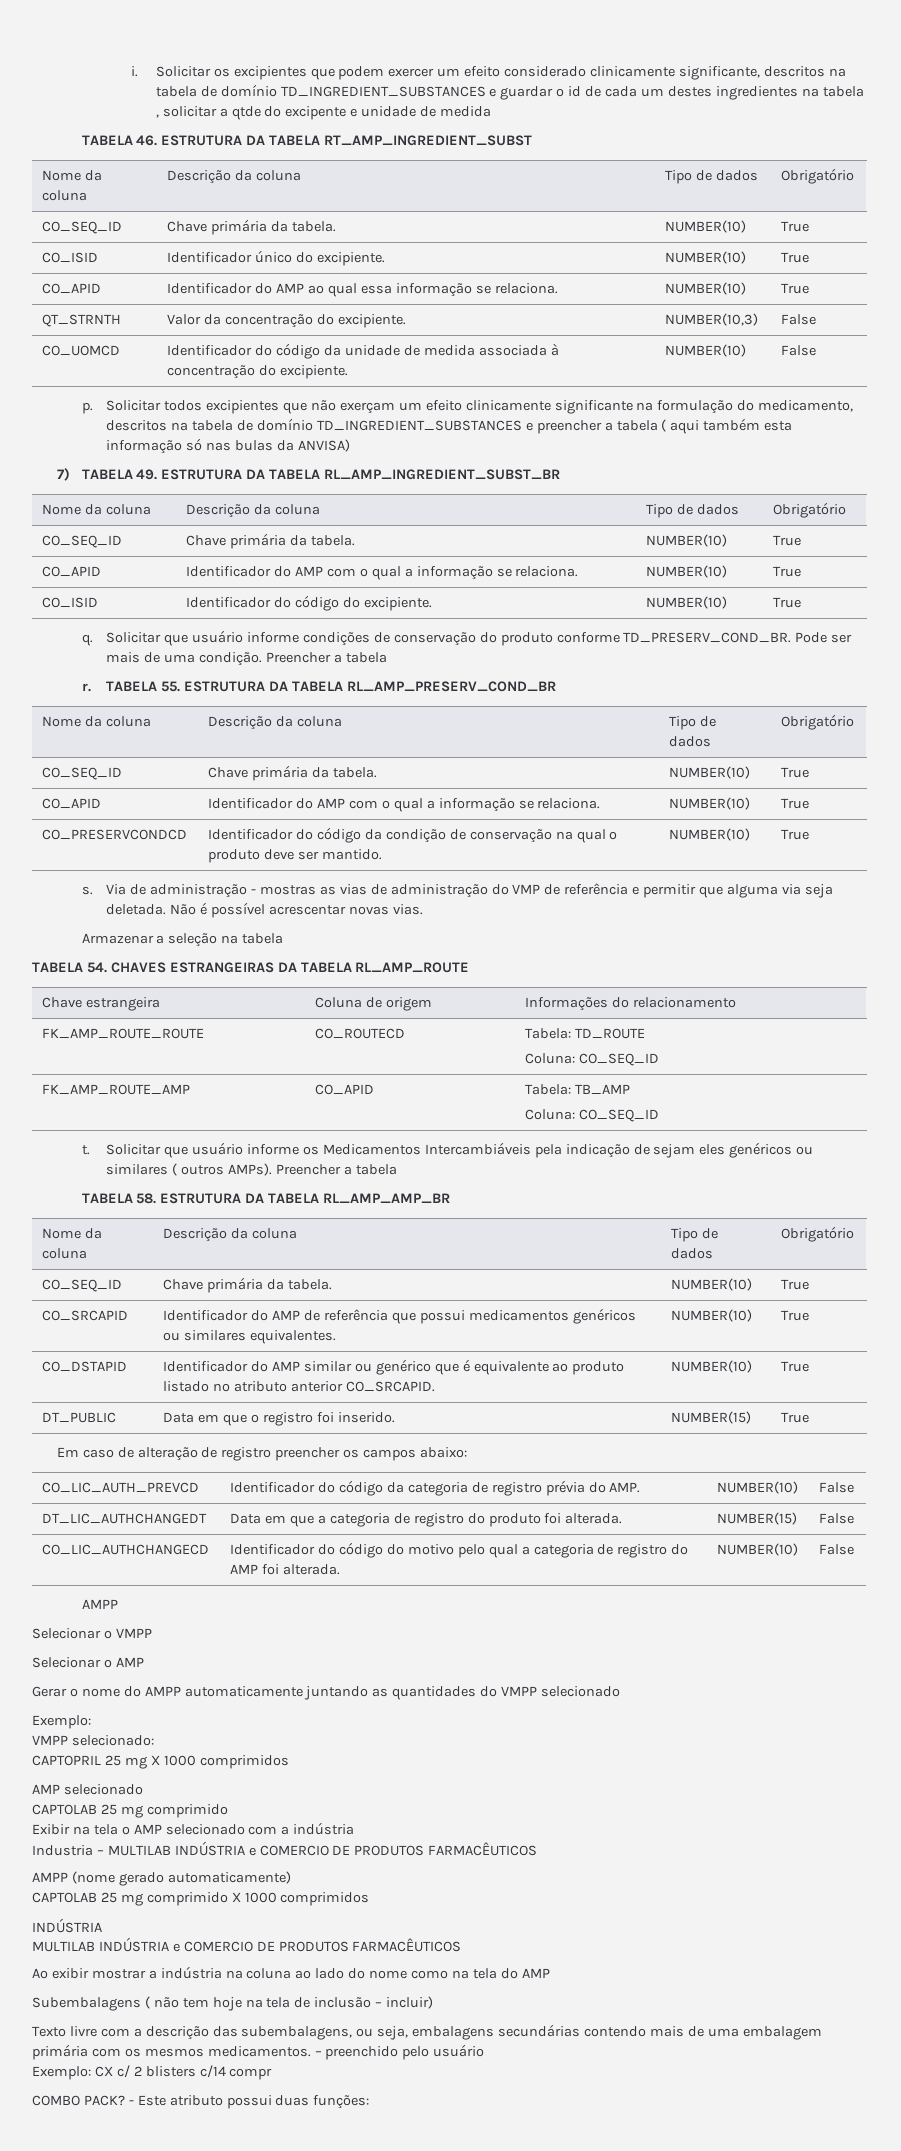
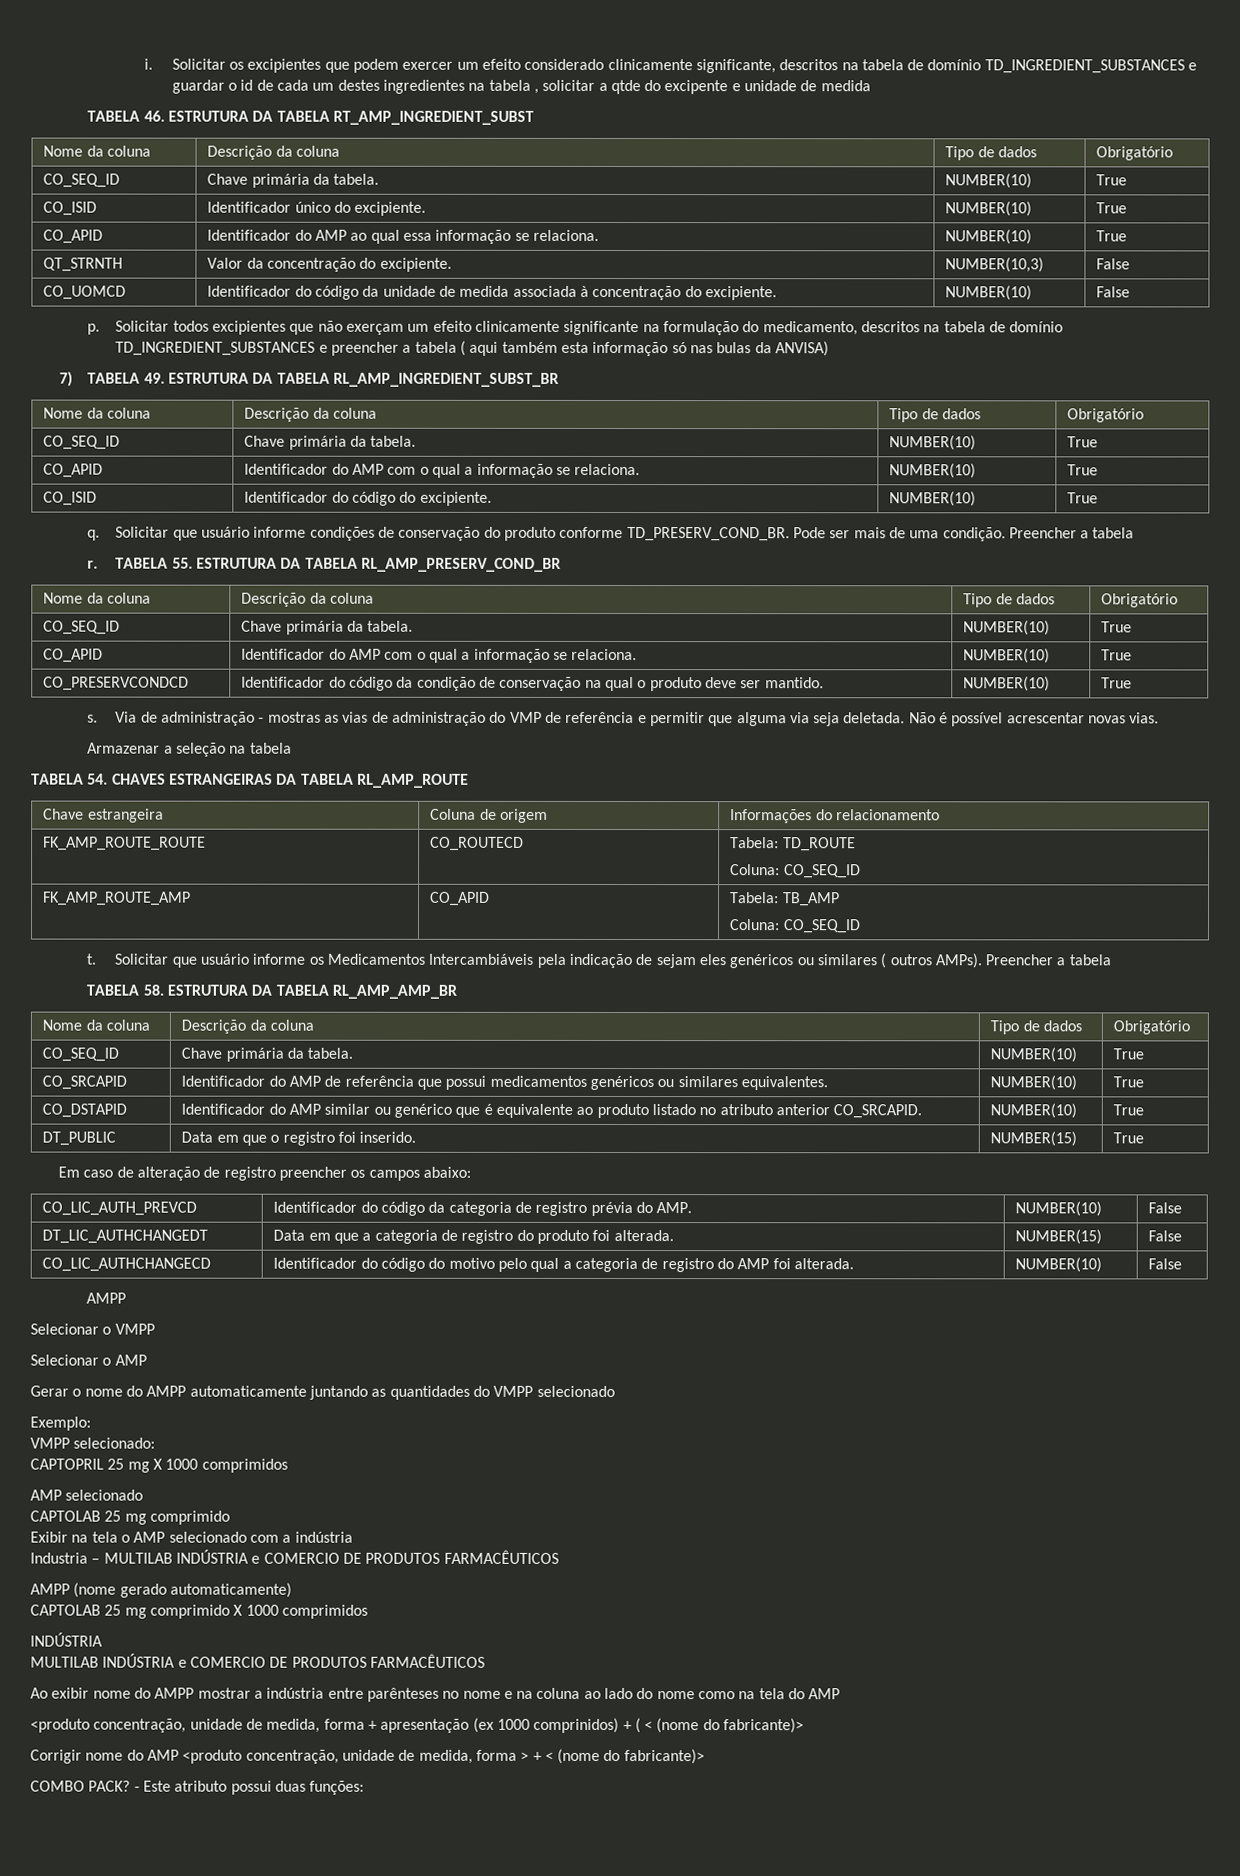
[91,1966,222,1979] mostrar a indústria -> [92,1687,513,1702] nome do AMPP mostrar a indústria entre parênteses no nome e
[32,1996,434,2011] [32,2024,822,2040] [32,2044,485,2060] [32,2065,273,2080] Subembalagens ( não tem hoje na tela de inclusão – incluir) // Texto livre com a descrição das subembalagens, ou seja, embalagens secundárias contendo mais de uma embalagem primária com os mesmos medicamentos. – preenchido pelo usuário // Exemplo: CX c/ 2 blisters c/14 compr -> [30,1717,805,1734] [30,1748,705,1765] <produto concentração, unidade de medida, forma + apresentação (ex 1000 comprinidos) + ( < (nome do fabricante)> // Corrigir nome do AMP <produto concentração, unidade de medida, forma > + < (nome do fabricante)>

